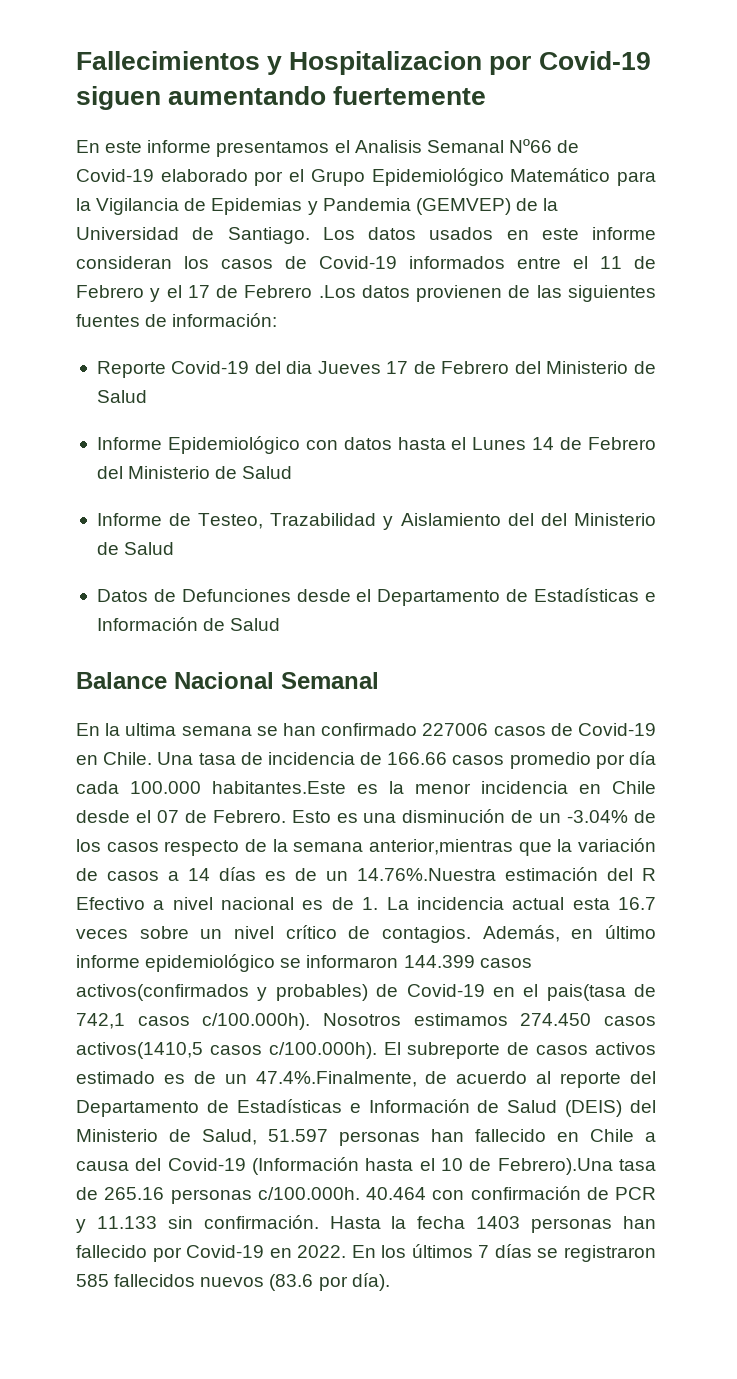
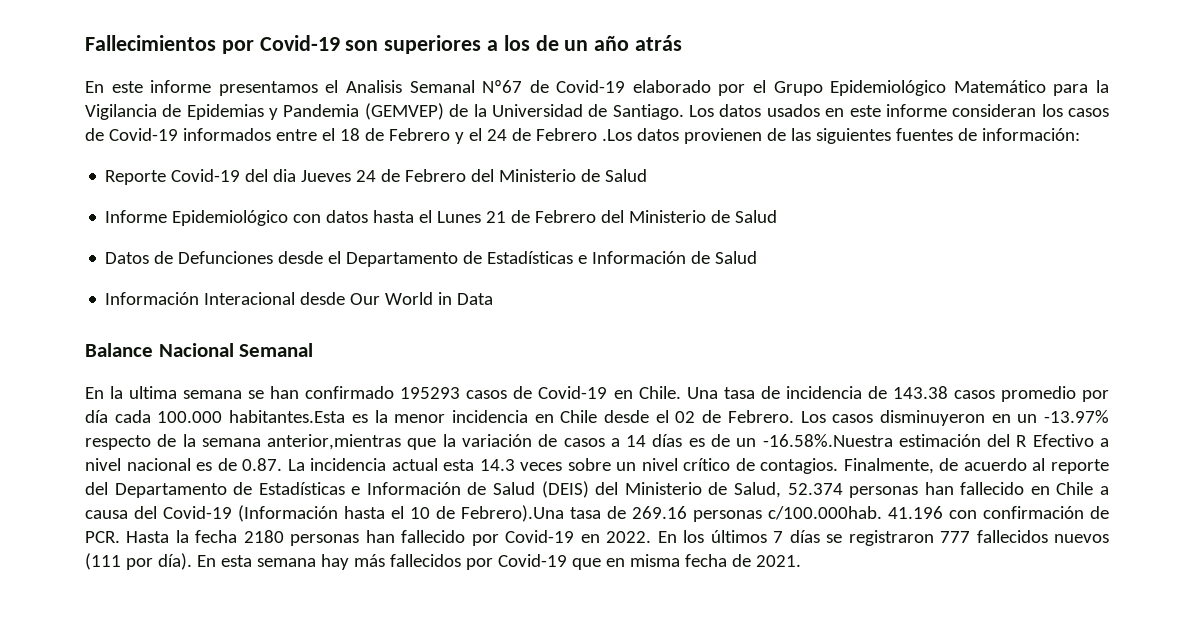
[267,51,651,75] [76,86,487,110] y Hospitalizacion por Covid-19 siguen aumentando fuertemente -> [221,35,683,54] por Covid-19 son superiores a los de un año atrás
[508,139,552,153] Nº66 -> [482,80,523,93] Nº67
[600,256,622,269] 11 -> [339,128,360,141] 18
[187,285,210,298] 17 -> [486,129,507,141] 24
[386,361,409,374] 17 -> [356,170,377,182] 24
[532,437,657,450] [96,466,293,479] [96,513,656,530] [96,542,175,555] 14 de Febrero del Ministerio de Salud // Informe de Testeo, Trazabilidad y Aislamiento del del Ministerio de Salud -> [486,210,778,223] 21 de Febrero del Ministerio de Salud
(281, 624) none -> [105,292,494,305] // Información Interacional desde Our World in Data
[422,723,489,736] 227006 -> [400,387,461,399] 195293
[387,752,448,765] 166.66 -> [892,386,948,399] 143.38
[212,781,346,794] habitantes.Este -> [229,410,346,423] habitantes.Esta
[156,810,179,823] 07 -> [675,411,696,423] 02
[291,809,656,823] [76,839,159,852] Esto es una disminución de un -3.04% de los casos -> [800,410,1110,426] Los casos disminuyeron en un -13.97%
[357,868,496,881] 14.76%.Nuestra -> [762,434,893,447] -16.58%.Nuestra
[362,897,379,910] 1. -> [242,458,283,471] 0.87.
[618,897,656,910] 16.7 -> [479,459,515,471] 14.3
[482,925,657,942] [76,954,532,972] [76,984,656,1001] [76,1013,656,1030] [76,1042,657,1059] [76,1071,417,1087] Además, en último informe epidemiológico se informaron 144.399 casos activos(confirmados y probables) de Covid-19 en el pais(tasa de 742,1 casos c/100.000h). Nosotros estimamos 274.450 casos activos(1410,5 casos c/100.000h). El subreporte de casos activos estimado es de un 47.4%.Finalmente, -> [843,458,934,474] Finalmente,
[268,1129,328,1142] 51.597 -> [787,483,843,495] 52.374
[104,1186,656,1204] [76,1215,319,1233] 265.16 personas c/100.000h. 40.464 con confirmación de PCR y 11.133 sin confirmación. -> [632,506,1109,522] [85,531,120,543] 269.16 personas c/100.000hab. 41.196 con confirmación de PCR.
[476,1216,521,1229] 1403 -> [243,530,284,543] 2180
[76,1274,109,1287] 585 -> [940,531,971,543] 777
[269,1274,314,1291] (83.6 -> [85,553,121,570] (111
(390, 1282) none -> [196,554,801,570] En esta semana hay más fallecidos por Covid-19 que en misma fecha de 2021.

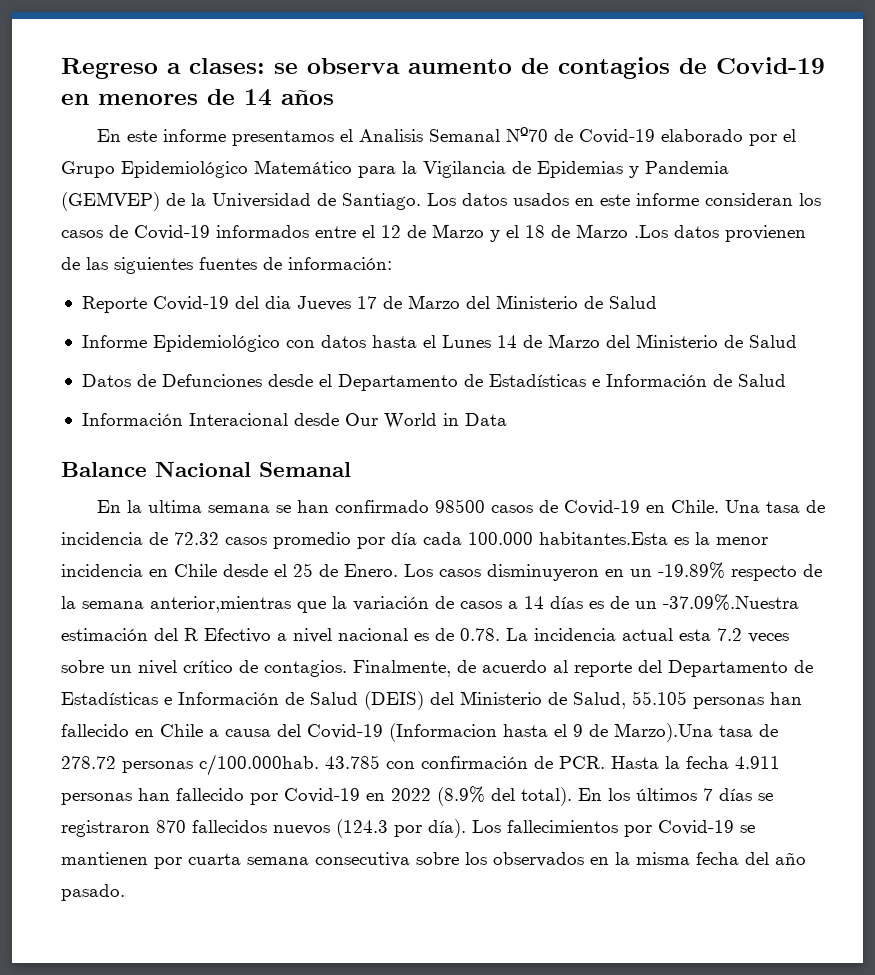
[85,35,683,54] Fallecimientos por Covid-19 son superiores a los de un año atrás -> [61,57,825,79] [61,89,334,106] Regreso a clases: se observa aumento de contagios de Covid-19 en menores de 14 años
[482,80,523,93] Nº67 -> [505,127,548,142] Nº70
[339,128,597,144] 18 de Febrero y el 24 de Febrero -> [381,224,628,242] 12 de Marzo y el 18 de Marzo
[356,169,467,182] 24 de Febrero -> [356,295,460,309] 17 de Marzo
[486,210,597,223] 21 de Febrero -> [496,334,600,348] 14 de Marzo
[400,387,461,399] 195293 -> [434,499,485,513] 98500
[892,386,948,399] 143.38 -> [174,532,219,545] 72.32
[675,410,794,423] 02 de Febrero. -> [293,563,398,577] 25 de Enero.
[1044,410,1110,423] -13.97% -> [658,562,725,579] -19.89%
[762,434,893,447] -16.58%.Nuestra -> [663,594,799,611] -37.09%.Nuestra
[242,458,283,471] 0.87. -> [460,628,500,641] 0.78.
[479,459,515,471] 14.3 -> [717,628,742,641] 7.2
[787,483,843,495] 52.374 -> [632,691,687,705] 55.105
[238,505,687,522] (Información hasta el 10 de Febrero).Una tasa de 269.16 -> [389,723,778,742] [61,756,116,769] (Informacion hasta el 9 de Marzo).Una tasa de 278.72
[888,506,943,519] 41.196 -> [325,755,380,769] 43.785
[243,530,284,543] 2180 -> [735,756,780,769] 4.911
[606,531,652,543] 2022. -> [391,786,572,806] 2022 (8.9% del total).
[940,531,971,543] 777 -> [156,820,186,833] 870
[85,553,121,570] (111 -> [336,819,388,838] (124.3
[196,554,801,570] En esta semana hay más fallecidos por Covid-19 que en misma fecha de 2021. -> [472,820,755,837] [61,852,806,869] [61,884,125,901] Los fallecimientos por Covid-19 se mantienen por cuarta semana consecutiva sobre los observados en la misma fecha del año pasado.

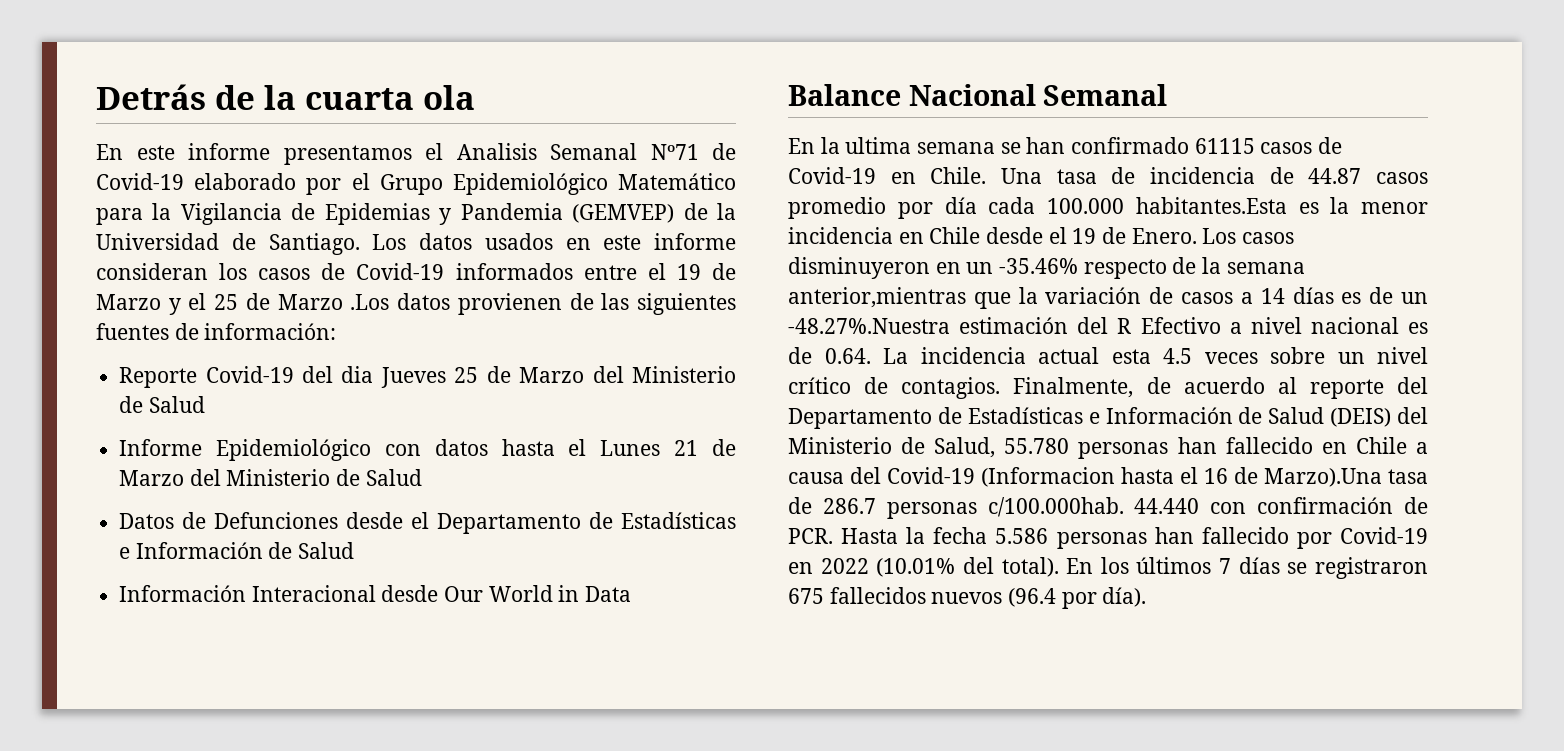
[61,57,825,79] [61,89,334,106] Regreso a clases: se observa aumento de contagios de Covid-19 en menores de 14 años -> [96,84,475,110] Detrás de la cuarta ola
[505,127,548,142] Nº70 -> [650,144,699,160] Nº71
[381,225,401,238] 12 -> [676,264,701,280] 19
[525,225,545,238] 18 -> [214,294,239,310] 25
[356,296,377,309] 17 -> [454,367,479,383] 25
[496,335,517,348] 14 -> [674,440,699,456] 21
[434,499,485,513] 98500 -> [1194,138,1255,154] 61115
[174,532,219,545] 72.32 -> [1308,168,1362,184] 44.87
[293,563,313,577] 25 -> [1072,228,1097,244] 19
[658,562,725,579] -19.89% -> [999,258,1079,274] -35.46%
[663,594,799,611] -37.09%.Nuestra -> [788,318,950,334] -48.27%.Nuestra
[460,628,500,641] 0.78. -> [824,348,871,364] 0.64.
[717,628,742,641] 7.2 -> [1163,348,1192,364] 4.5
[632,691,687,705] 55.105 -> [1004,438,1070,454] 55.780
[573,724,583,737] 9 -> [1204,468,1228,484] 16
[61,756,116,769] 278.72 -> [822,498,876,514] 286.7
[325,755,380,769] 43.785 -> [1134,498,1200,514] 44.440
[735,756,780,769] 4.911 -> [995,528,1049,544] 5.586
[437,786,485,806] (8.9% -> [876,558,956,577] (10.01%
[156,820,186,833] 870 -> [788,588,824,604] 675
[336,819,388,838] (124.3 -> [1008,588,1057,607] (96.4
[472,820,755,837] [61,852,806,869] [61,884,125,901] Los fallecimientos por Covid-19 se mantienen por cuarta semana consecutiva sobre los observados en la misma fecha del año pasado. -> (1147, 597) none

